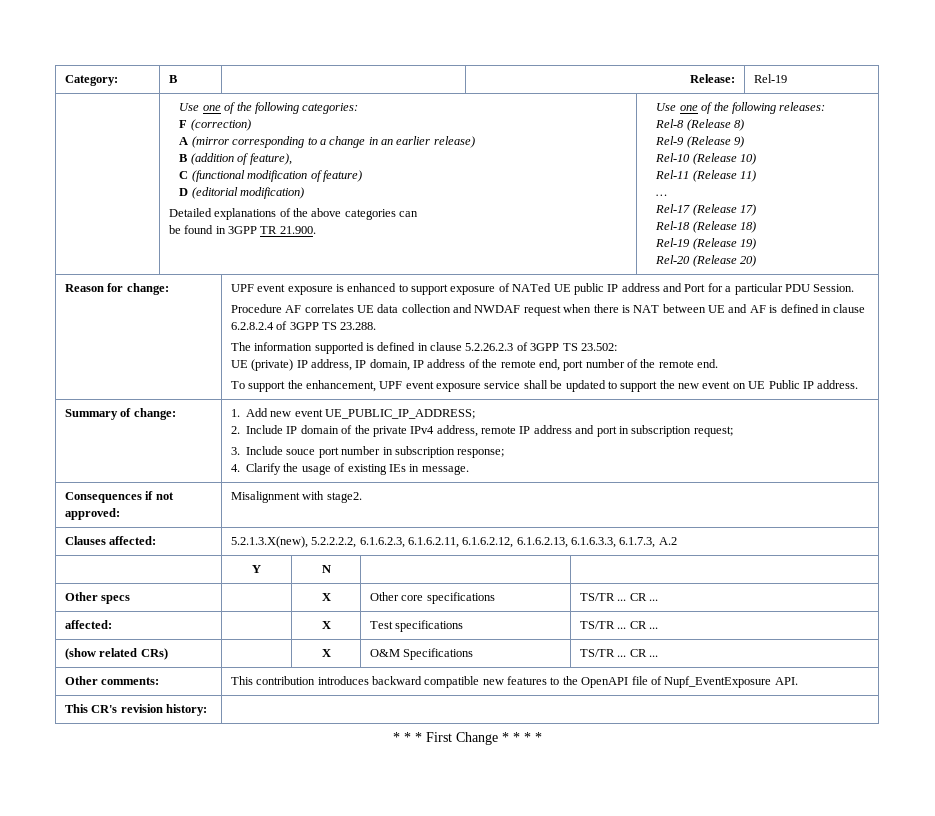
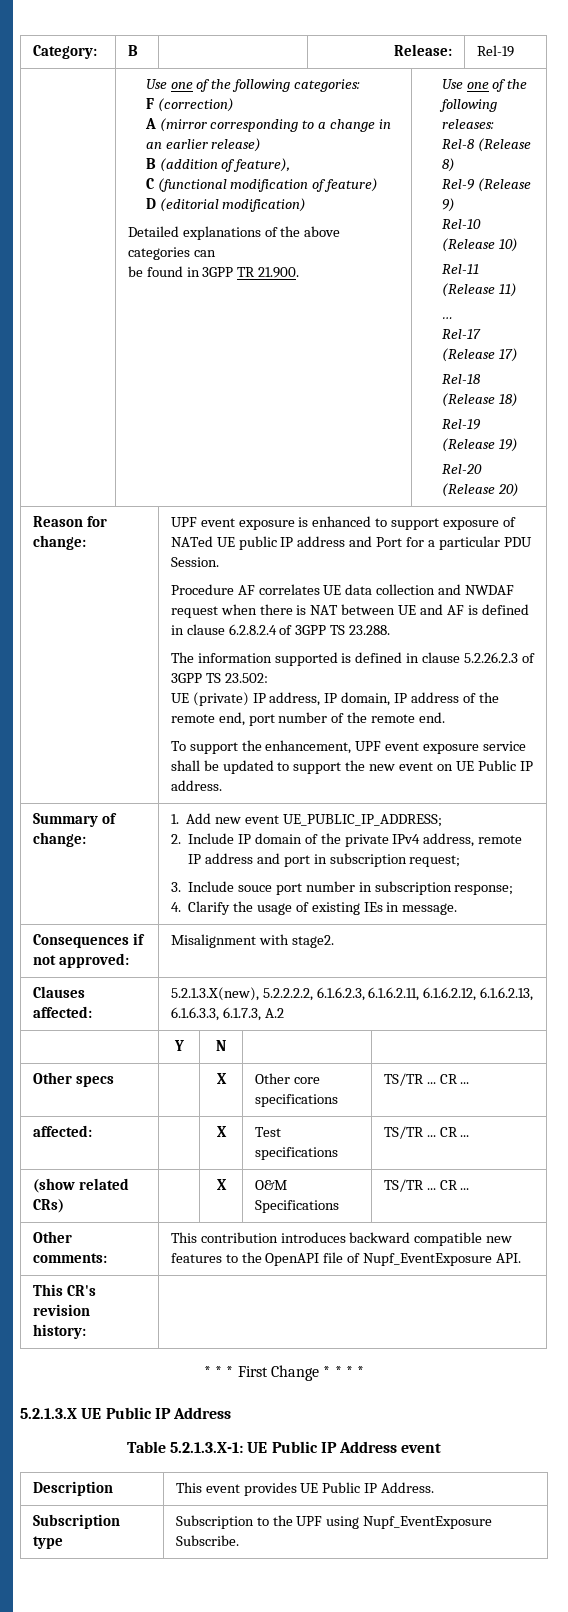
(542, 737) none -> [20,1407,232,1419] [126,1441,442,1453] [32,1481,113,1496] [175,1482,435,1496] [32,1514,120,1529] [32,1536,63,1549] [175,1515,493,1529] [175,1535,239,1546] // 5.2.1.3.X UE Public IP Address // Table 5.2.1.3.X-1: UE Public IP Address event // Description | This event provides UE Public IP Address. // Subscription type | Subscription to the UPF using Nupf_EventExposure Subscribe.

